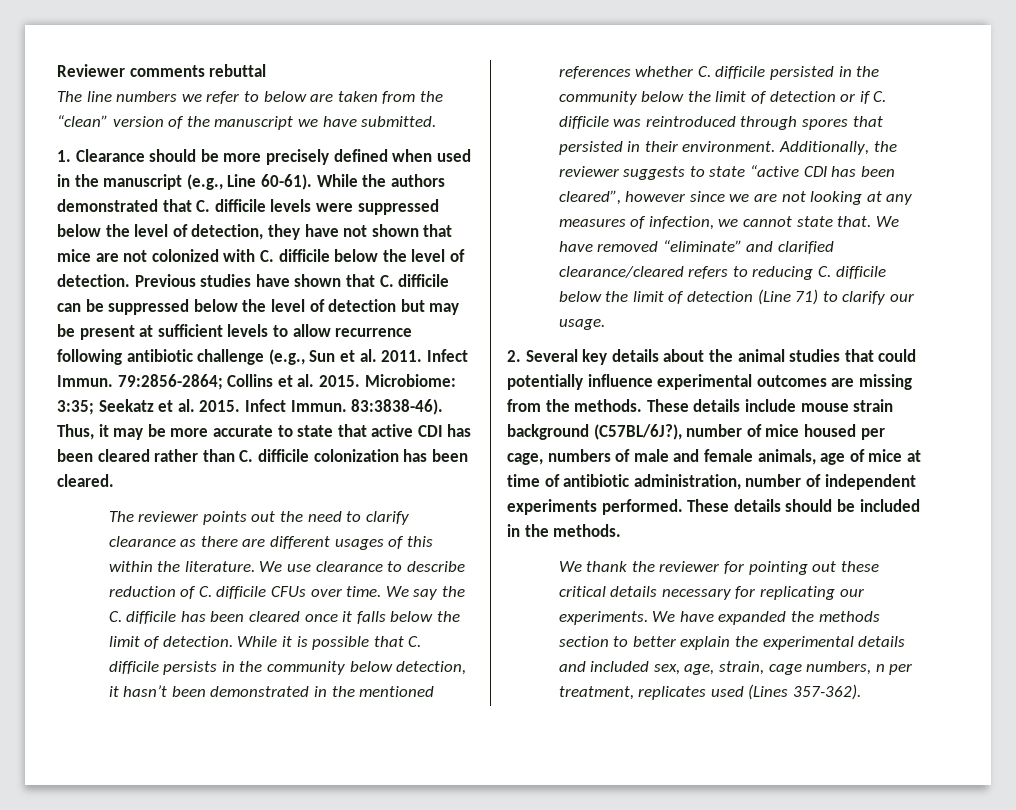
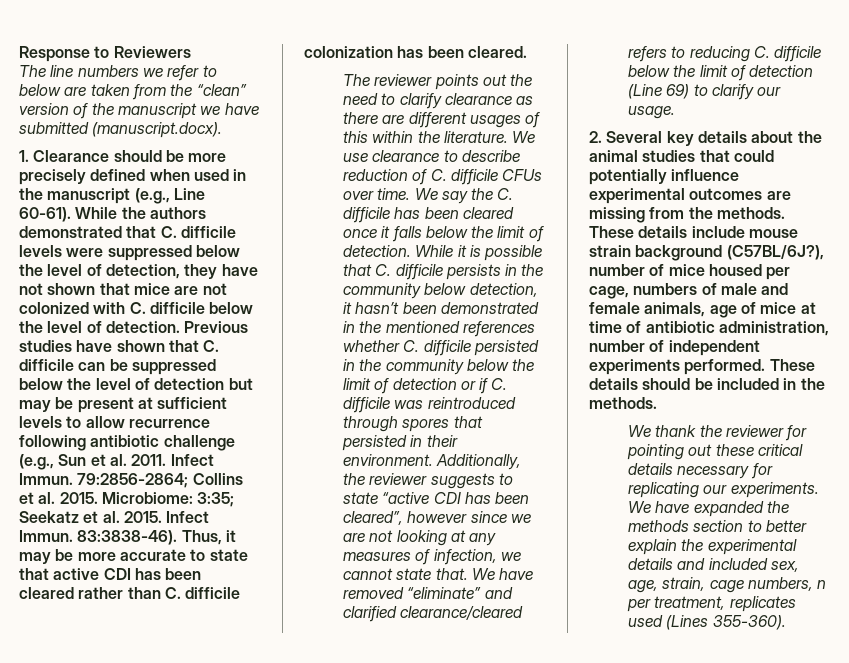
[57,64,267,77] Reviewer comments rebuttal -> [19,46,191,62] Response to Reviewers
[361,116,437,127] submitted. -> [19,122,223,138] submitted (manuscript.docx).
[795,289,819,305] 71) -> [666,84,690,99] 69)
[792,684,861,700] 357-362). -> [712,615,786,630] 355-360).

